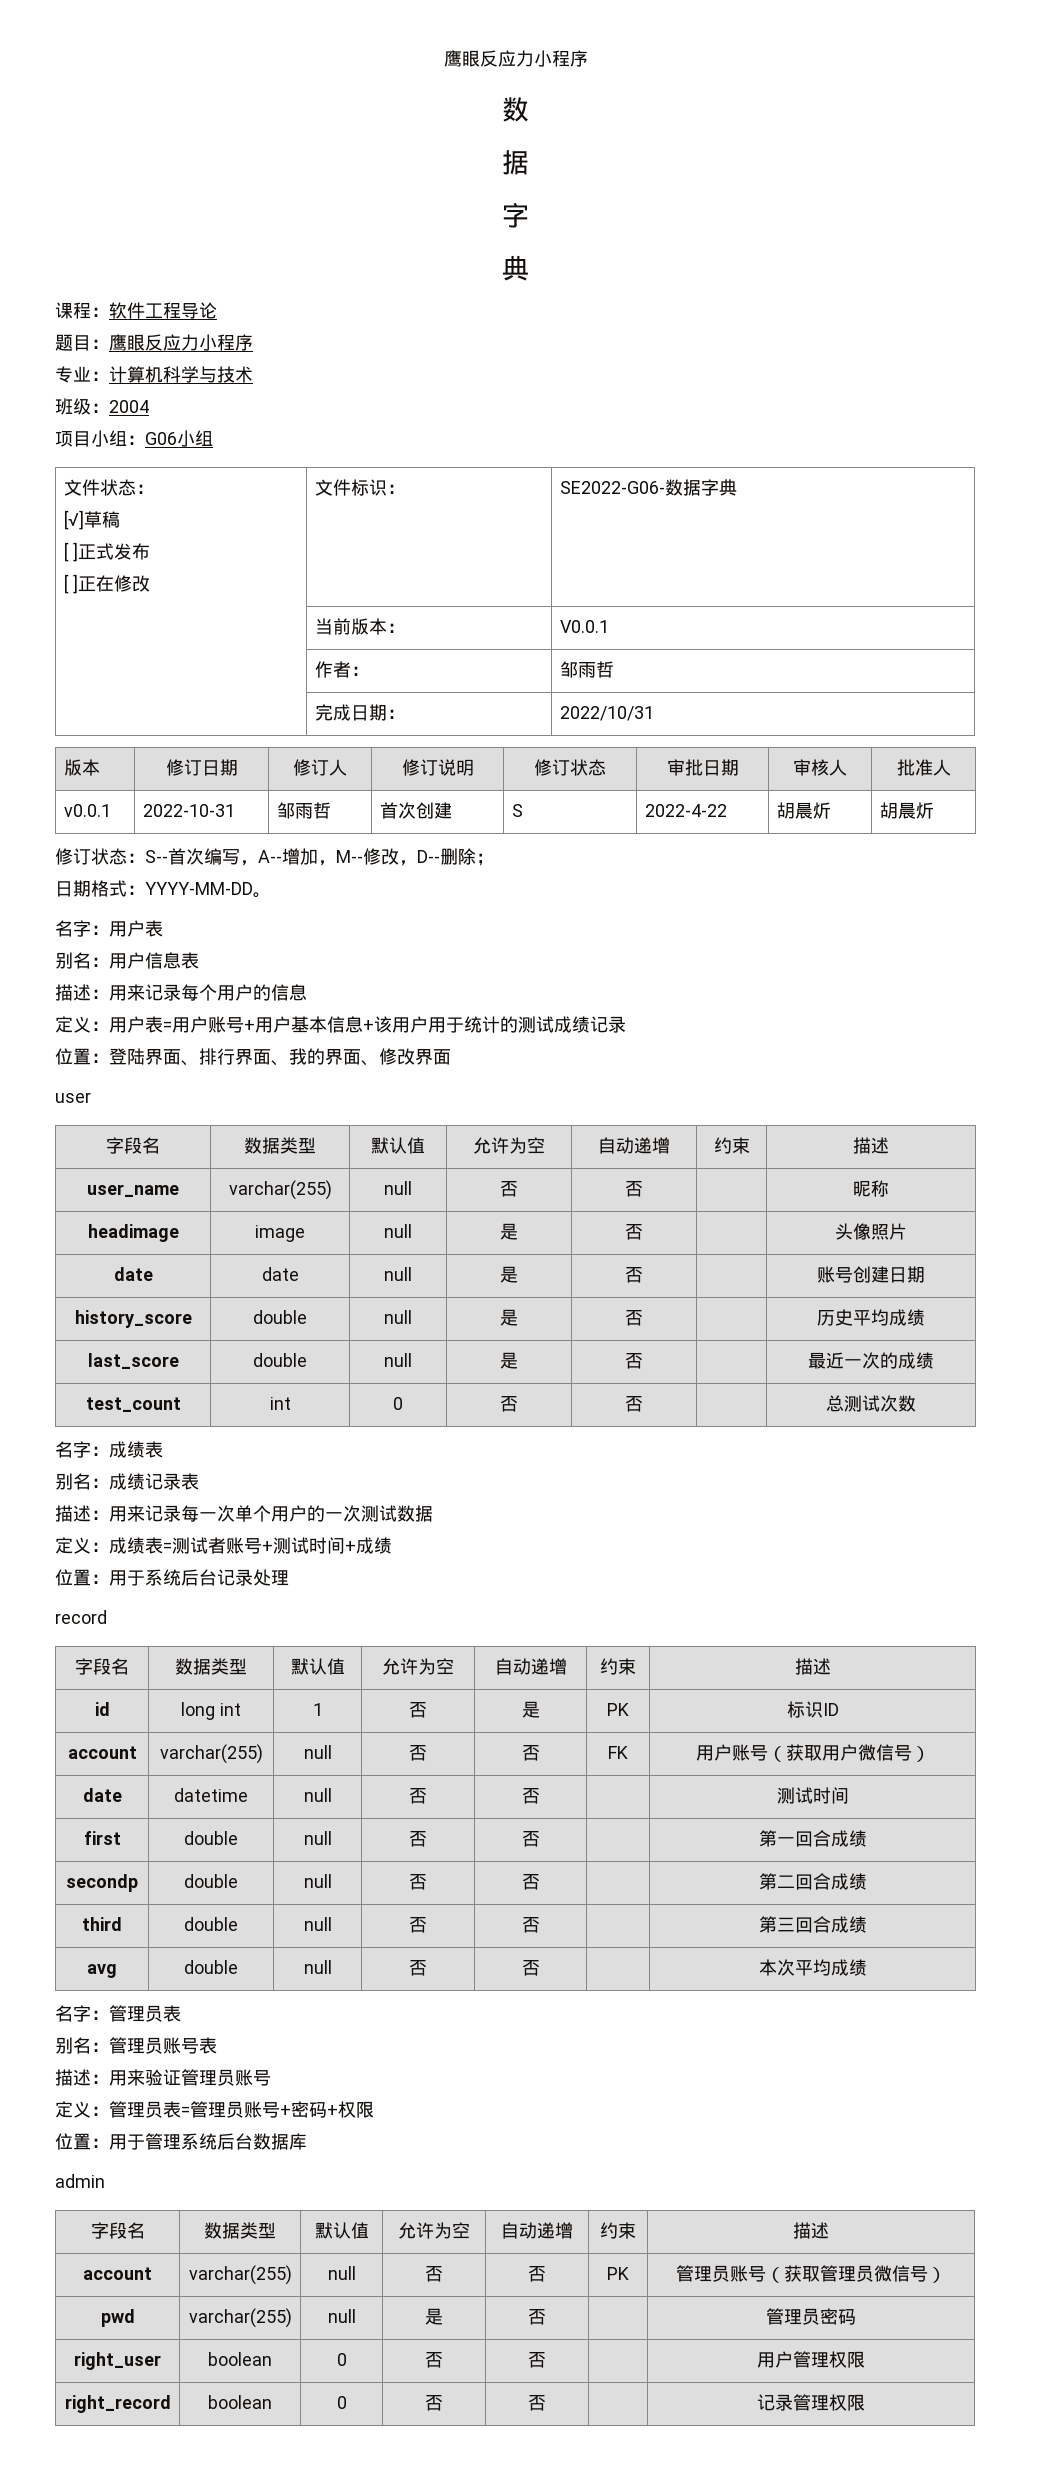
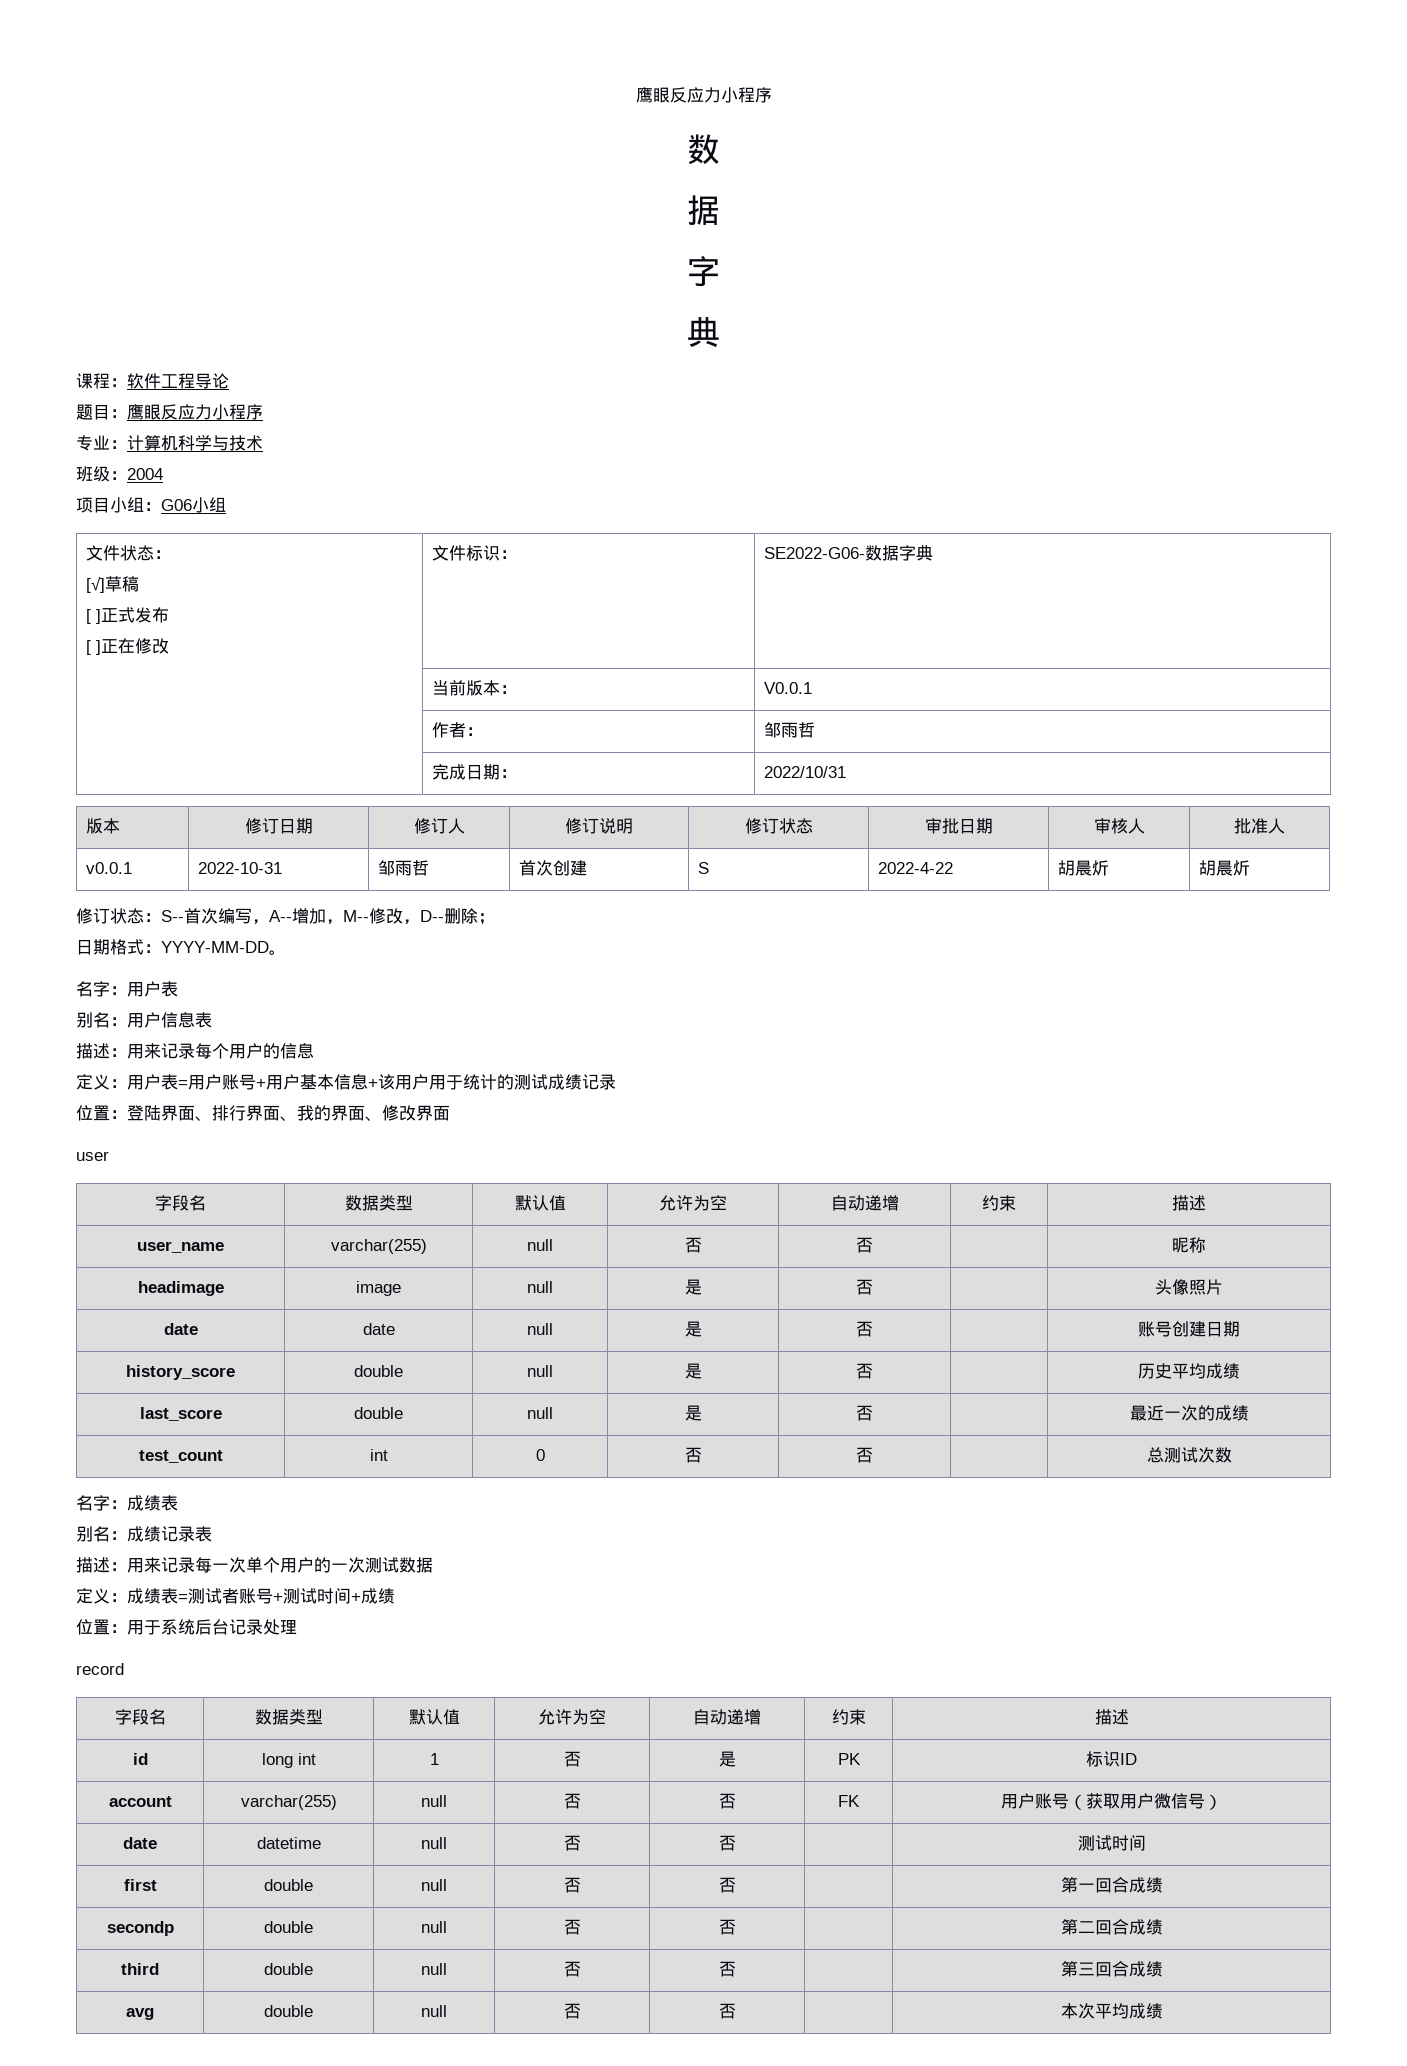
[55,2005,181,2022] [55,2037,217,2054] [55,2069,271,2086] [55,2101,374,2118] [55,2133,307,2150] [55,2174,105,2188] [90,2222,145,2239] [204,2222,276,2239] [314,2222,369,2239] [398,2222,470,2239] [501,2222,573,2239] [600,2222,636,2239] [793,2222,829,2239] [83,2267,152,2280] [188,2265,292,2285] [327,2266,356,2280] [425,2266,443,2282] [528,2266,546,2282] [607,2267,629,2280] [676,2265,946,2283] [100,2309,135,2327] [188,2308,292,2328] [327,2309,356,2323] [425,2308,443,2325] [528,2309,546,2325] [766,2308,856,2325] [74,2352,161,2370] [208,2352,272,2366] [336,2353,347,2366] [425,2352,443,2368] [528,2352,546,2368] [757,2351,865,2368] [64,2395,171,2413] [208,2395,272,2409] [336,2396,347,2409] [425,2395,443,2411] [528,2395,546,2411] [757,2394,865,2411] // 名字：管理员表 // 别名：管理员账号表 // 描述：用来验证管理员账号 // 定义：管理员表=管理员账号+密码+权限 // 位置：用于管理系统后台数据库 // admin // 字段名 | 数据类型 | 默认值 | 允许为空 | 自动递增 | 约束 | 描述 // account | varchar(255) | null | 否 | 否 | PK | 管理员账号（获取管理员微信号） // pwd | varchar(255) | null | 是 | 否 | | 管理员密码 // right_user | boolean | 0 | 否 | 否 | | 用户管理权限 // right_record | boolean | 0 | 否 | 否 | | 记录管理权限 -> (1163, 2011) none

